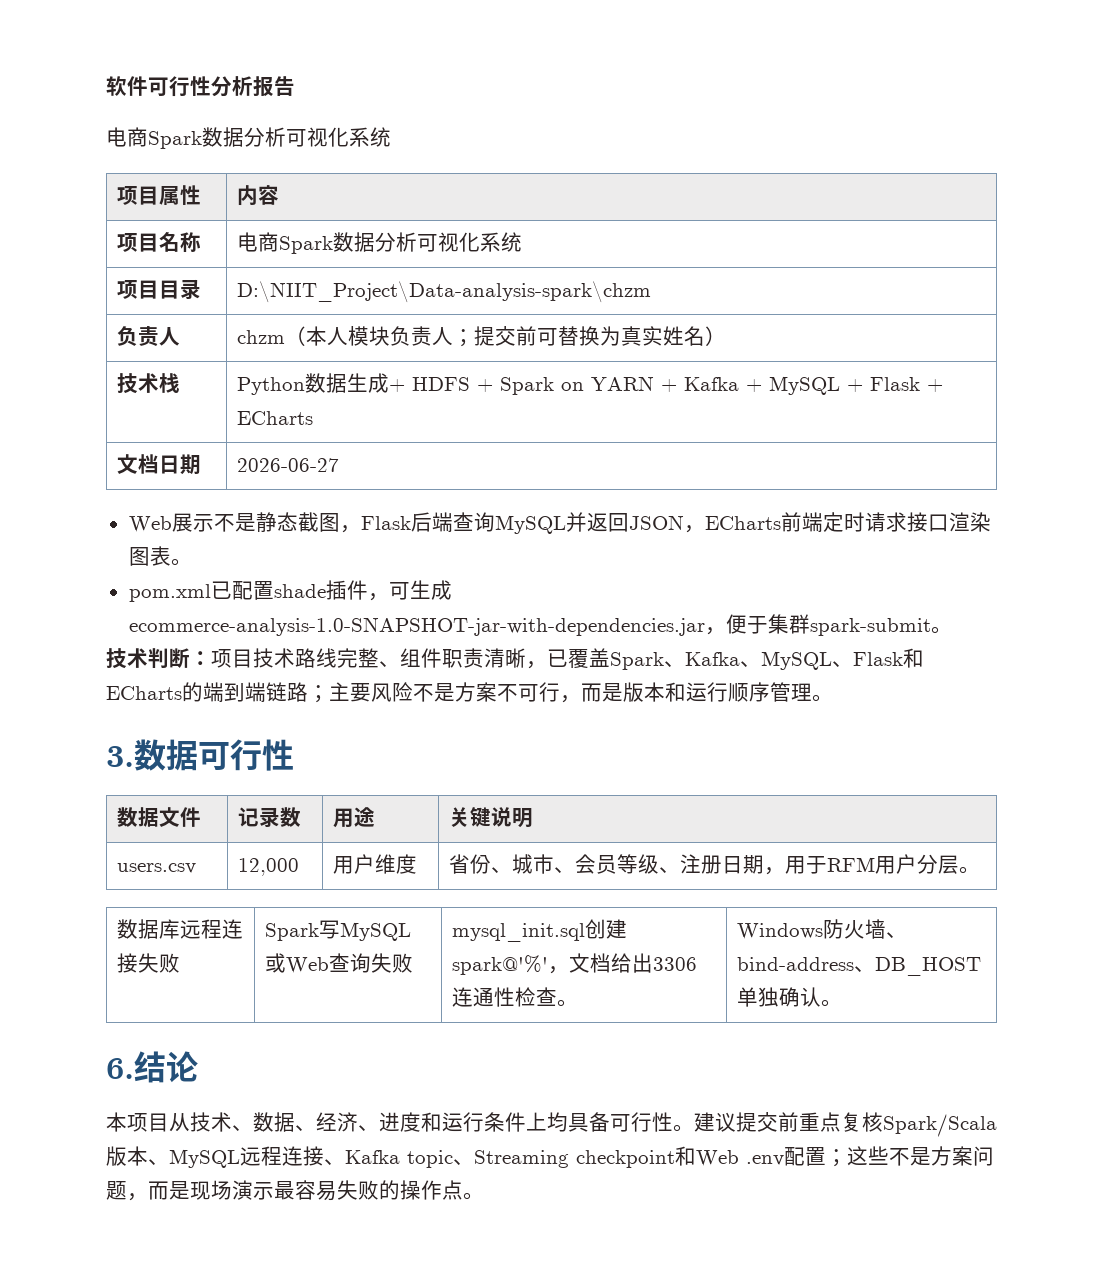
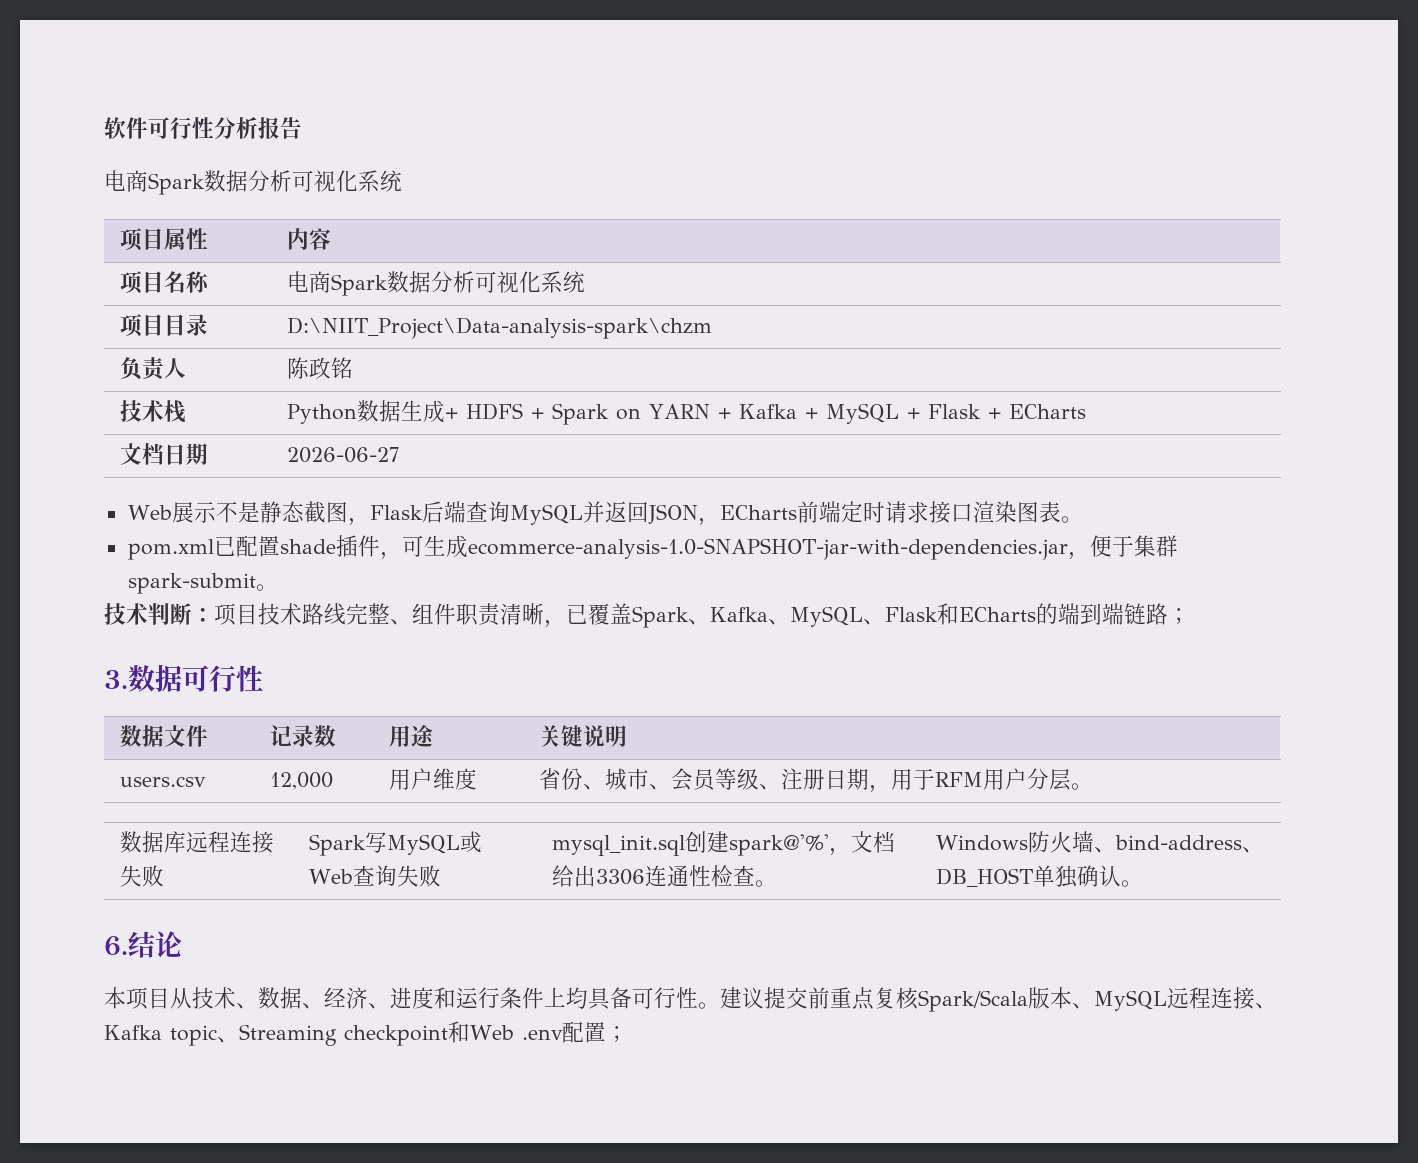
[236,326,726,347] chzm（本人模块负责人；提交前可替换为真实姓名） -> [286,357,353,379] 陈政铭
[329,682,833,703] 主要风险不是方案不可行，而是版本和运行顺序管理。 -> (1190, 616) none
[847,1146,994,1166] [106,1180,484,1201] 这些不是方案问题，而是现场演示最容易失败的操作点。 -> (628, 1034) none

